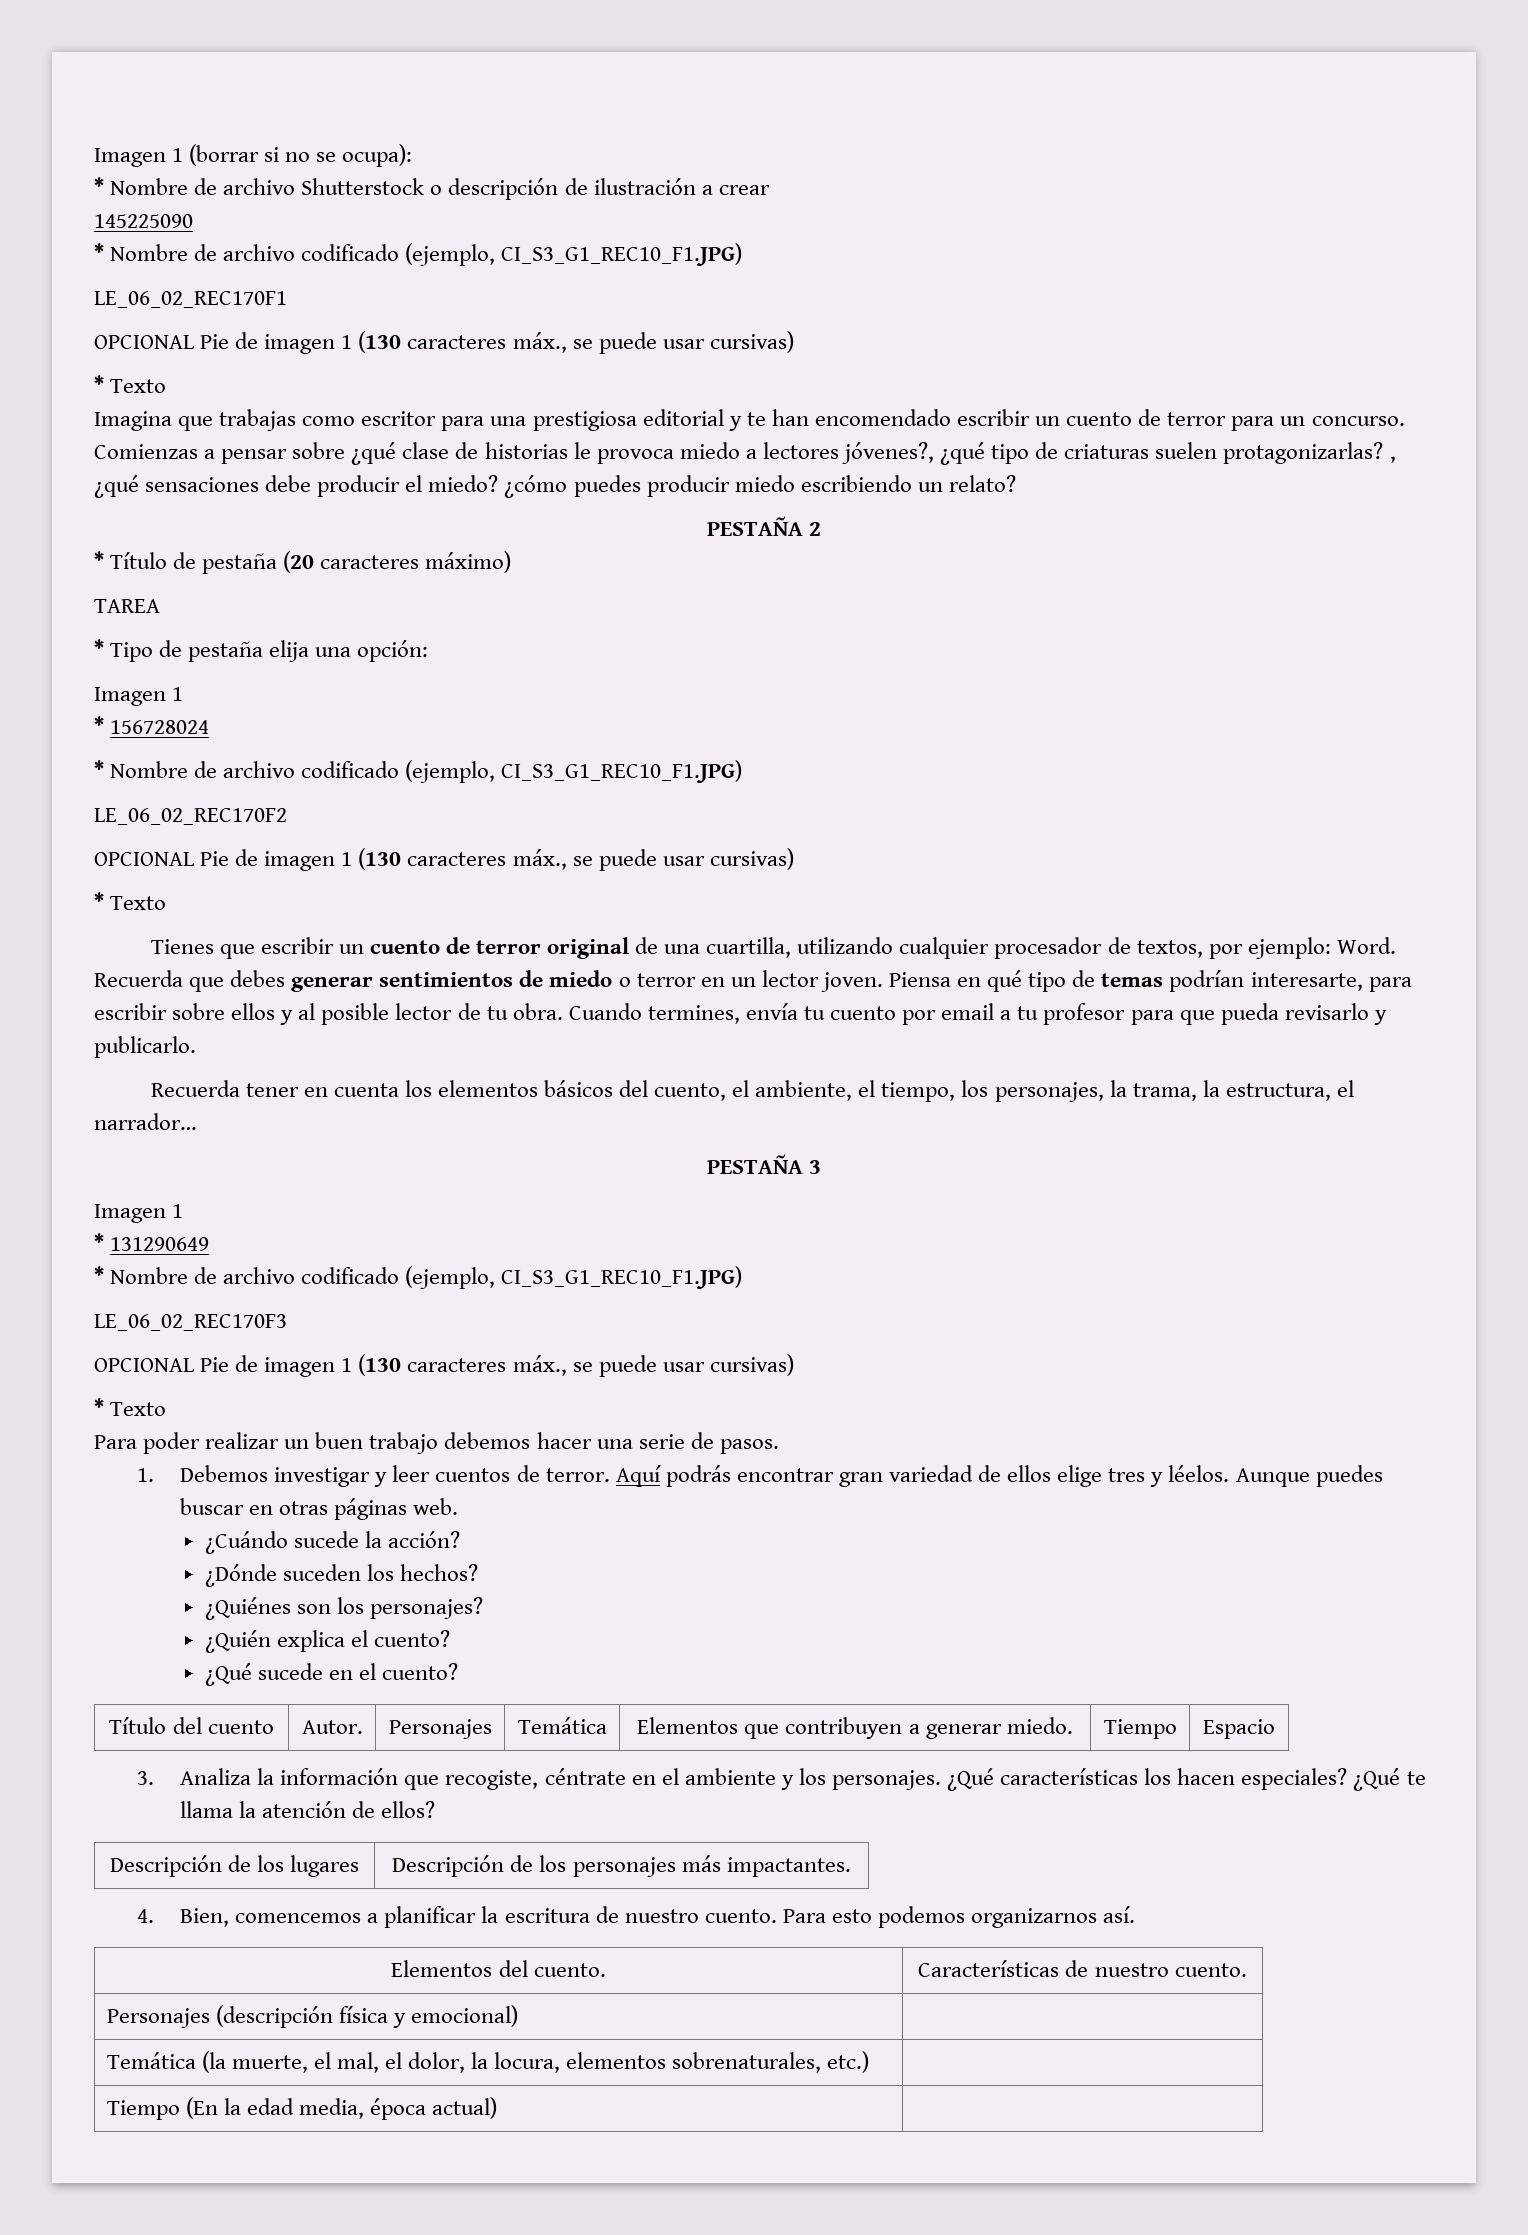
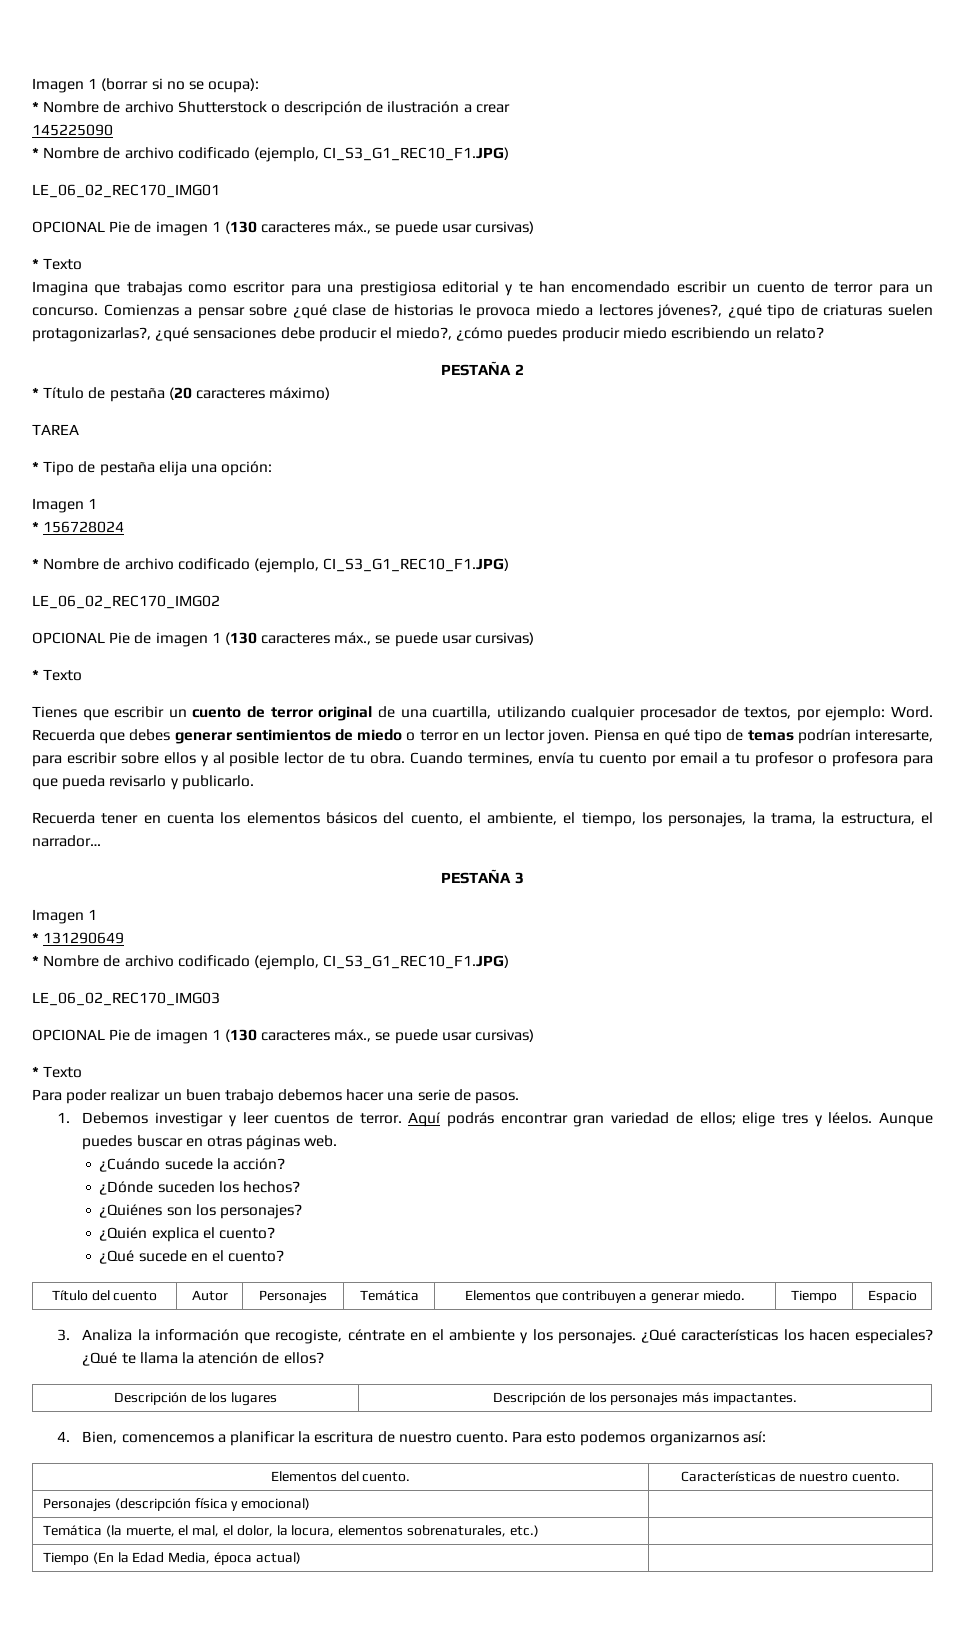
[94,291,287,308] LE_06_02_REC170F1 -> [32,184,220,198] LE_06_02_REC170_IMG01
[1223,442,1396,464] protagonizarlas? , -> [32,327,151,342] protagonizarlas?,
[428,475,499,492] miedo? -> [396,327,453,340] miedo?,
[94,808,287,825] LE_06_02_REC170F2 -> [32,595,220,609] LE_06_02_REC170_IMG02
(1126, 1014) none -> [818,752,899,767] o profesora
[94,1314,287,1331] LE_06_02_REC170F3 -> [32,992,220,1006] LE_06_02_REC170_IMG03
[1007,1465,1052,1482] ellos -> [699,1112,736,1125] ellos;
[301,1720,363,1734] Autor. -> [191,1290,228,1301] Autor
[1103,1906,1136,1923] así. -> [742,1431,766,1443] así:
[246,2098,364,2119] edad media, -> [132,1552,211,1564] Edad Media,

